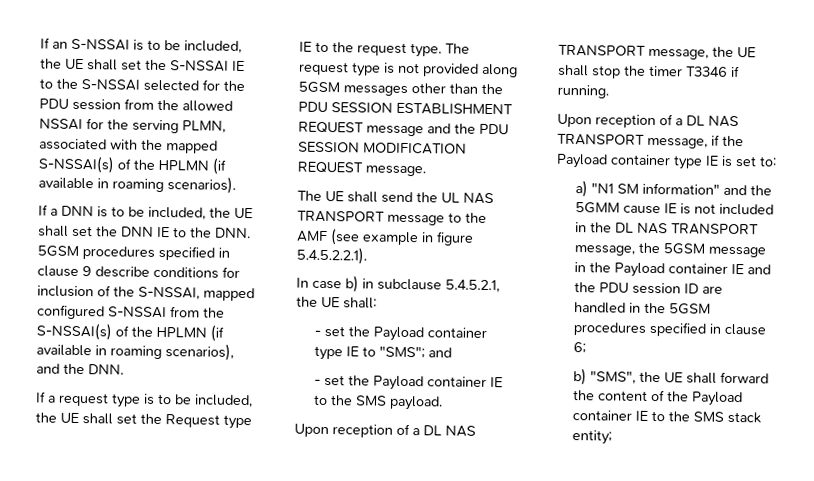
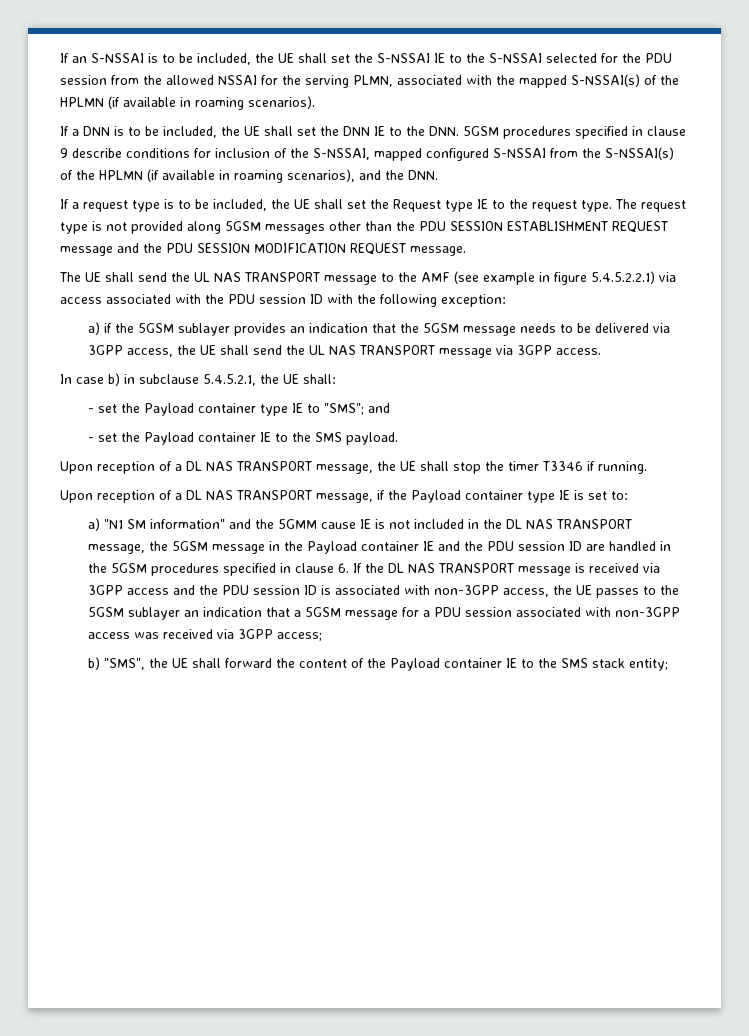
[296,246,367,265] 5.4.5.2.2.1). -> [591,271,676,284] [60,294,506,307] [87,322,670,336] [87,345,601,358] 5.4.5.2.2.1) via access associated with the PDU session ID with the following exception: // a) if the 5GSM sublayer provides an indication that the 5GSM message needs to be delivered via 3GPP access, the UE shall send the UL NAS TRANSPORT message via 3GPP access.
[573,342,587,354] 6; -> [337,563,660,576] [87,585,679,598] [87,607,680,620] [87,629,322,641] 6. If the DL NAS TRANSPORT message is received via 3GPP access and the PDU session ID is associated with non-3GPP access, the UE passes to the 5GSM sublayer an indication that a 5GSM message for a PDU session associated with non-3GPP access was received via 3GPP access;

